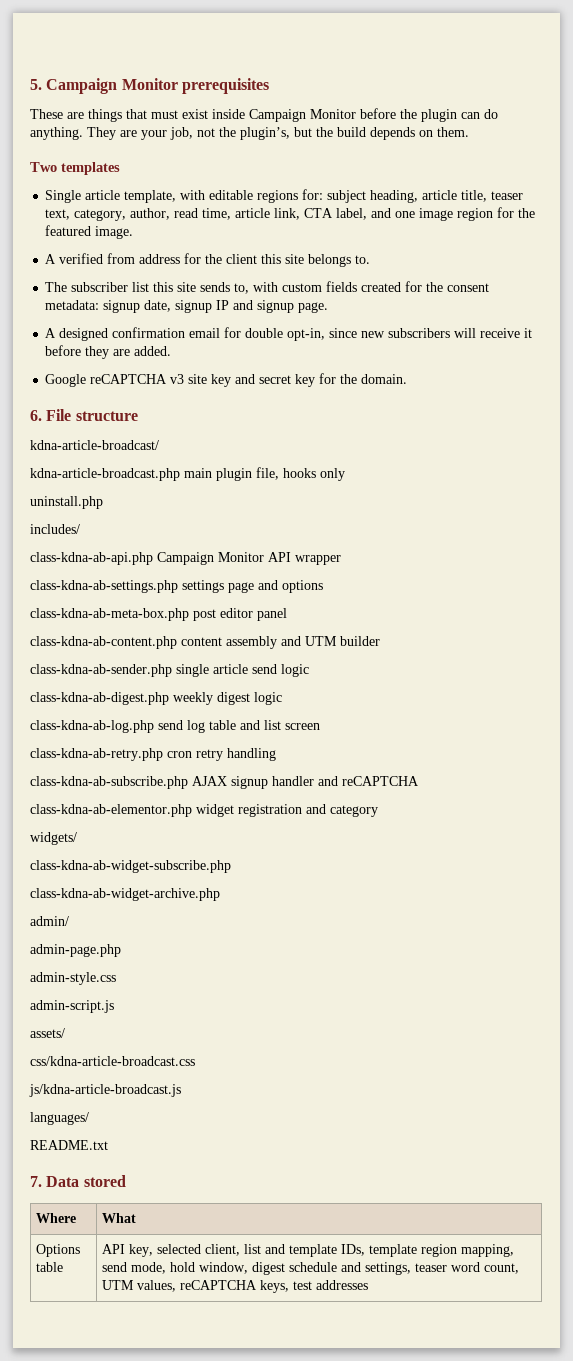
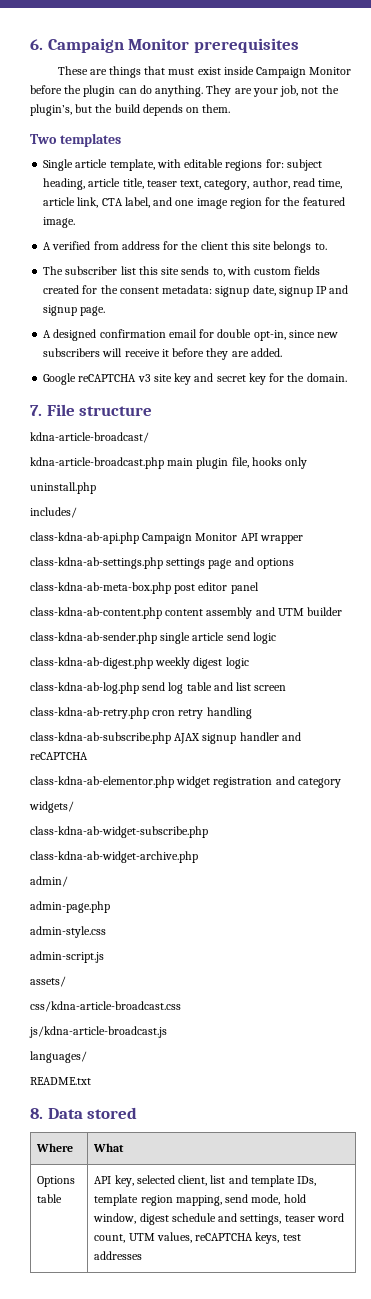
[30,79,42,90] 5. -> [30,39,43,50] 6.
[30,410,42,421] 6. -> [30,405,42,416] 7.
[30,1176,42,1187] 7. -> [30,1108,43,1119] 8.

